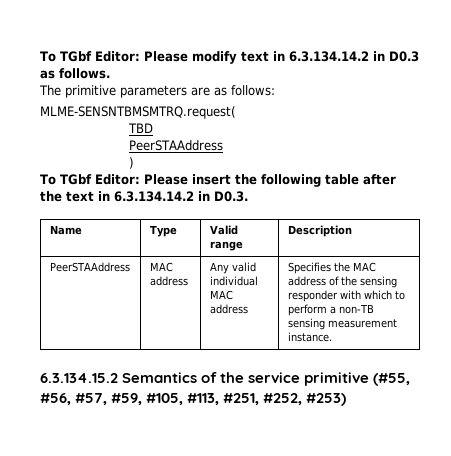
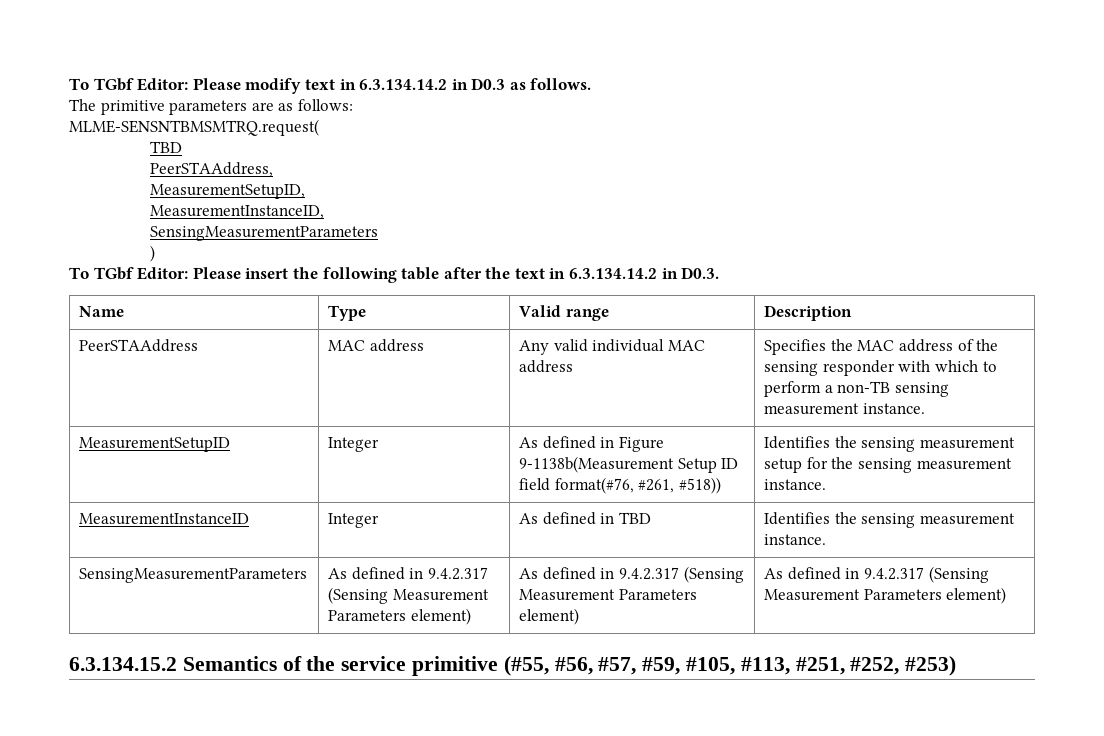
[129,140,224,151] PeerSTAAddress -> [149,162,273,177] [149,184,305,199] [149,205,324,219] [149,226,378,241] PeerSTAAddress, // MeasurementSetupID, // MeasurementInstanceID, // SensingMeasurementParameters
(332, 337) none -> [79,437,231,452] [328,437,380,452] [519,436,665,452] [519,456,739,473] [519,477,722,494] [764,436,1016,452] [764,457,1012,473] [764,479,827,490] [79,513,250,525] [328,513,380,528] [519,512,652,525] [764,512,1016,528] [764,534,827,545] [79,568,308,583] [328,567,489,580] [328,587,489,604] [328,608,471,625] [519,566,744,583] [519,589,697,601] [519,608,580,625] [764,566,989,583] [764,587,1007,604] // MeasurementSetupID | Integer | As defined in Figure 9-1138b(Measurement Setup ID field format(#76, #261, #518)) | Identifies the sensing measurement setup for the sensing measurement instance. // MeasurementInstanceID | Integer | As defined in TBD | Identifies the sensing measurement instance. // SensingMeasurementParameters | As defined in 9.4.2.317 (Sensing Measurement Parameters element) | As defined in 9.4.2.317 (Sensing Measurement Parameters element) | As defined in 9.4.2.317 (Sensing Measurement Parameters element)

